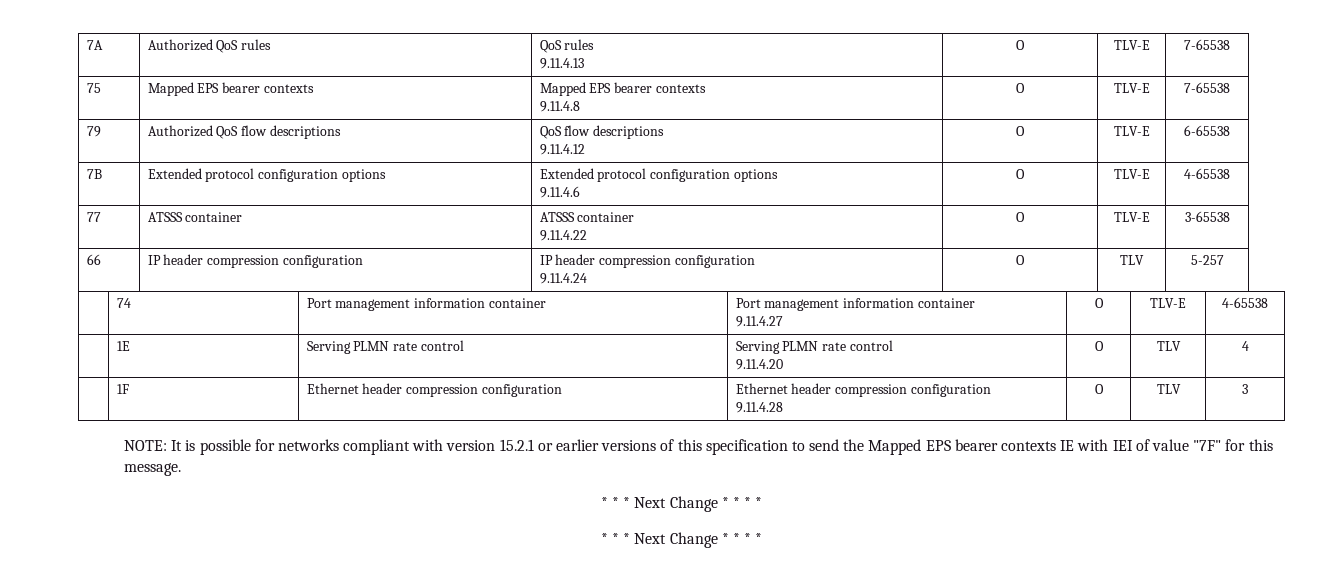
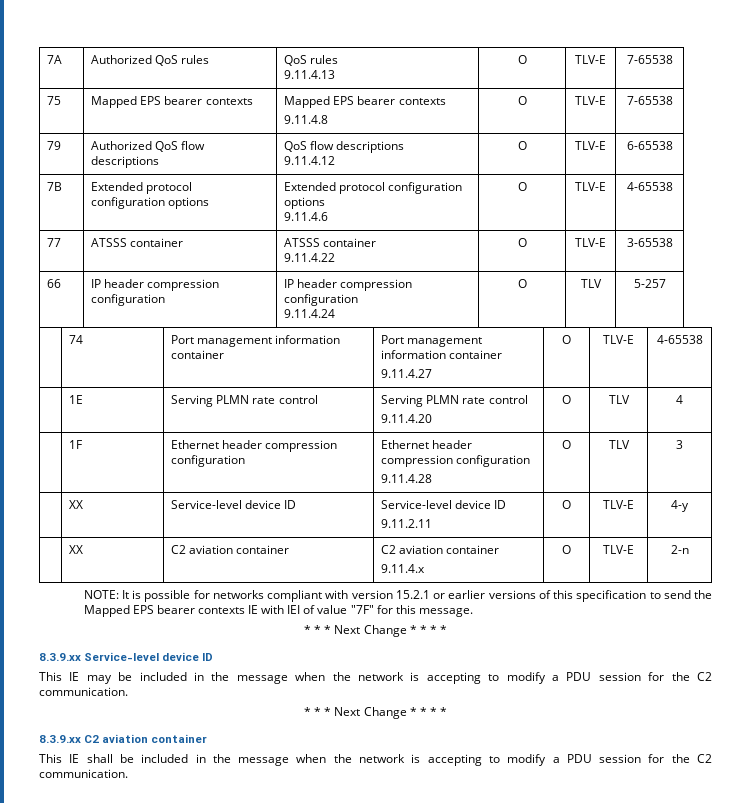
(1248, 389) none -> [69,500,84,509] [171,500,297,509] [381,500,507,509] [381,519,433,528] [562,500,571,509] [603,500,634,509] [671,500,689,512] [69,545,84,554] [171,545,290,554] [381,545,500,554] [381,564,426,573] [562,545,571,554] [603,545,634,554] [670,545,689,554] // | XX | Service-level device ID | Service-level device ID // 9.11.2.11 | O | TLV-E | 4-y // | XX | C2 aviation container | C2 aviation container // 9.11.4.x | O | TLV-E | 2-n
[600,532,763,548] // * * * Next Change * * * * -> [39,652,214,661] [39,672,712,684] [39,687,128,696] [304,707,447,719] [39,734,208,743] [39,754,712,766] [39,769,128,778] // 8.3.9.xx Service-level device ID // This IE may be included in the message when the network is accepting to modify a PDU session for the C2 communication. // * * * Next Change * * * * // 8.3.9.xx C2 aviation container // This IE shall be included in the message when the network is accepting to modify a PDU session for the C2 communication.

